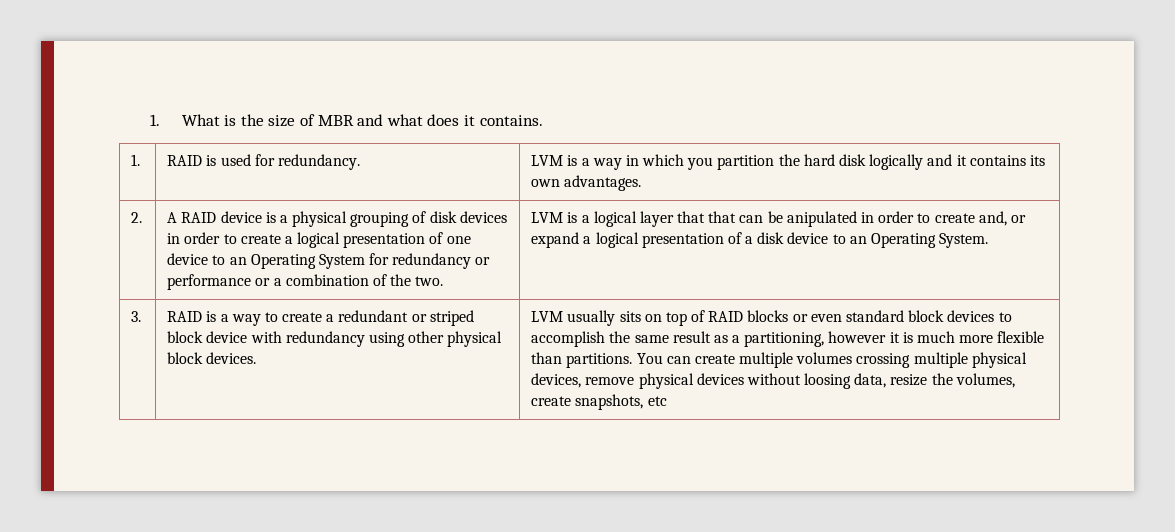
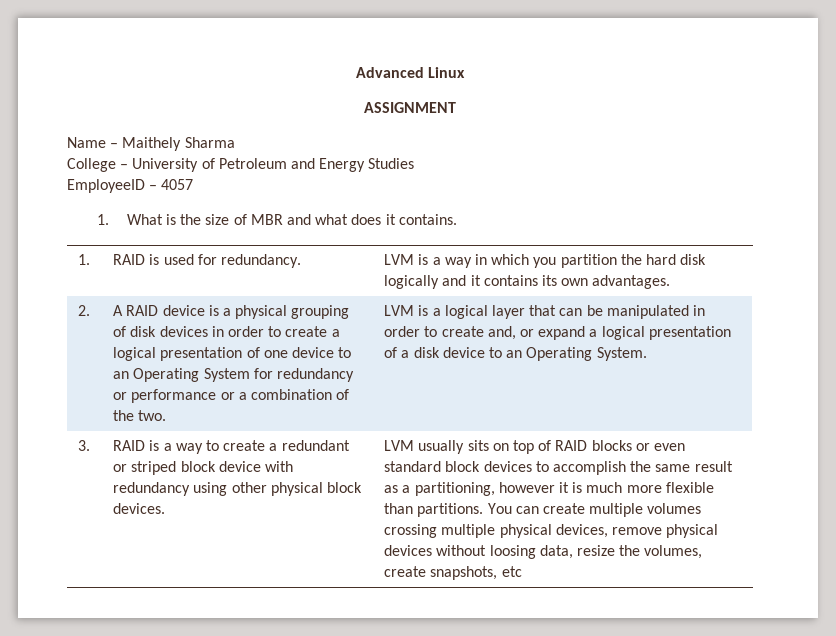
(150, 120) none -> [355,67,466,78] [364,102,456,113] [67,137,235,151] [67,158,415,172] [67,179,194,193] Advanced Linux // ASSIGNMENT // Name – Maithely Sharma // College – University of Petroleum and Energy Studies // EmployeeID – 4057 //
[708,211,737,223] that -> (557, 310) none
[786,211,857,227] anipulated -> [606,305,689,319] manipulated

